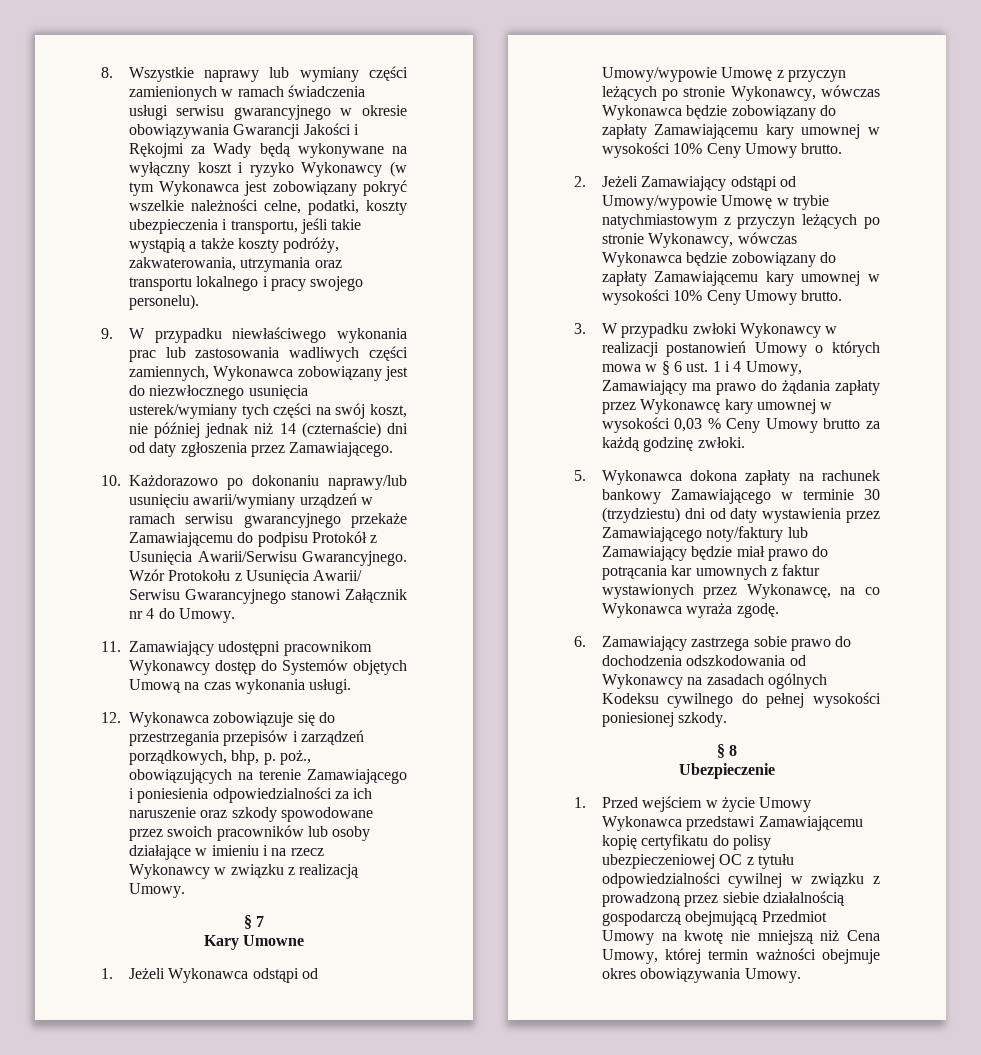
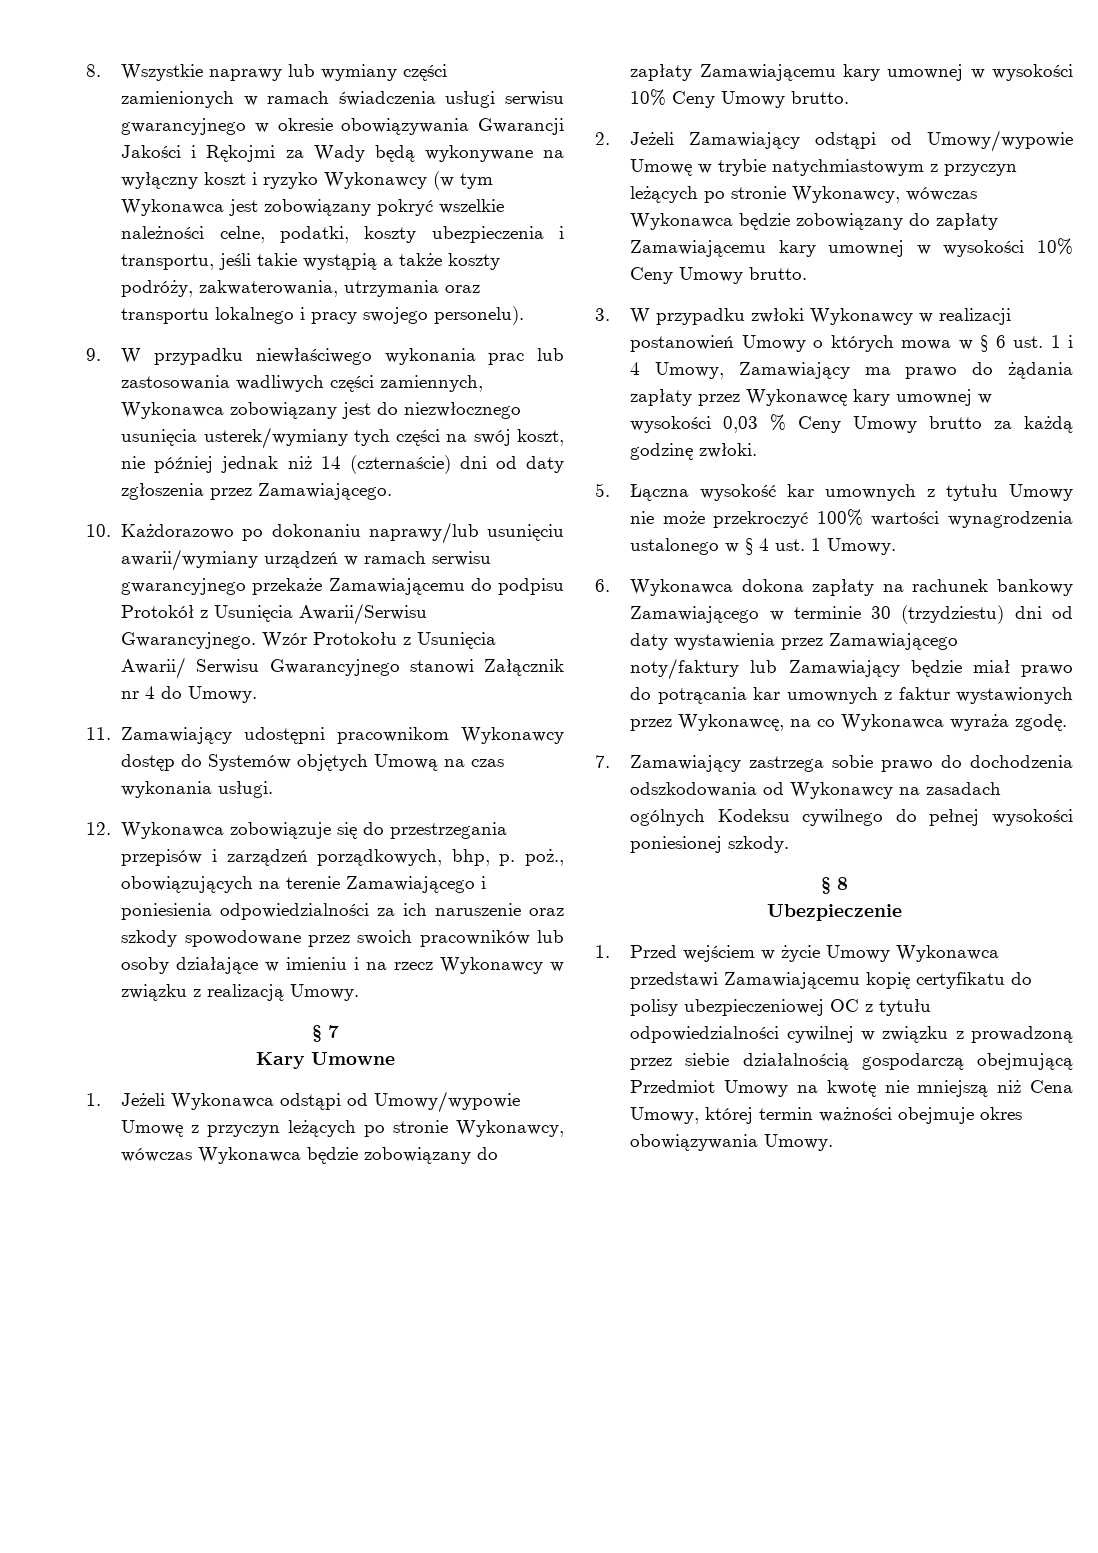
(586, 475) none -> [630,484,1073,501] [630,509,1073,528] [630,538,897,555] [595,579,610,592] Łączna wysokość kar umownych z tytułu Umowy nie może przekroczyć 100% wartości wynagrodzenia ustalonego w § 4 ust. 1 Umowy. // 6.
[574,636,586,647] 6. -> [595,755,610,768] 7.

